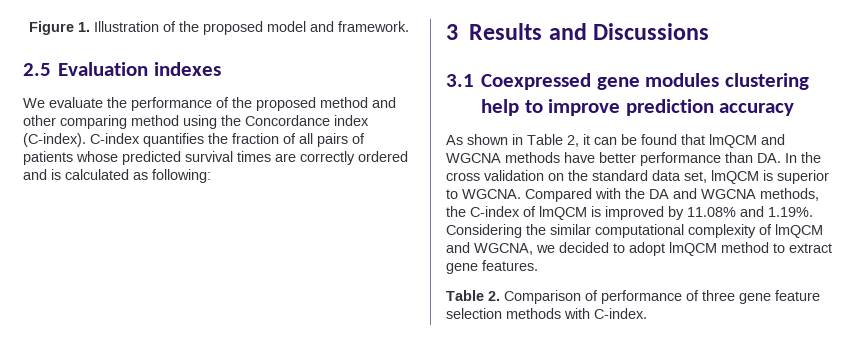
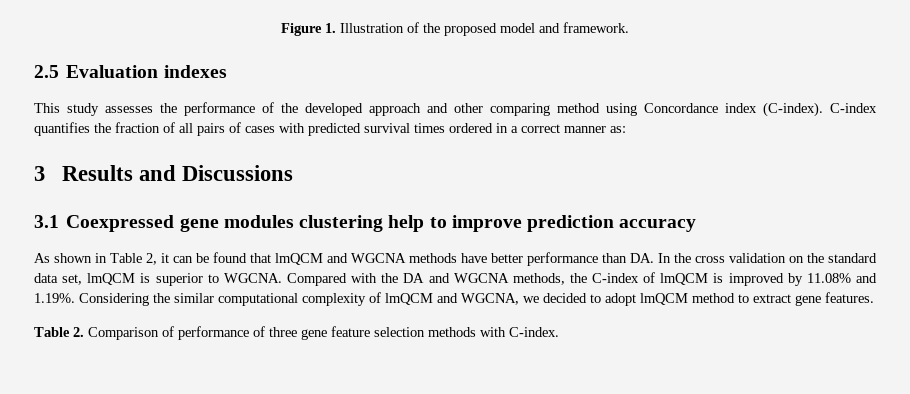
[23,97,103,108] We evaluate -> [34,103,153,116] This study assesses
[256,97,368,111] proposed method -> [305,103,421,116] developed approach
[221,115,241,126] the -> (637, 109) none
[23,151,118,165] patients whose -> [245,123,305,133] cases with
[275,151,408,165] [23,169,211,183] are correctly ordered and is calculated as following: -> [449,123,626,133] ordered in a correct manner as:

